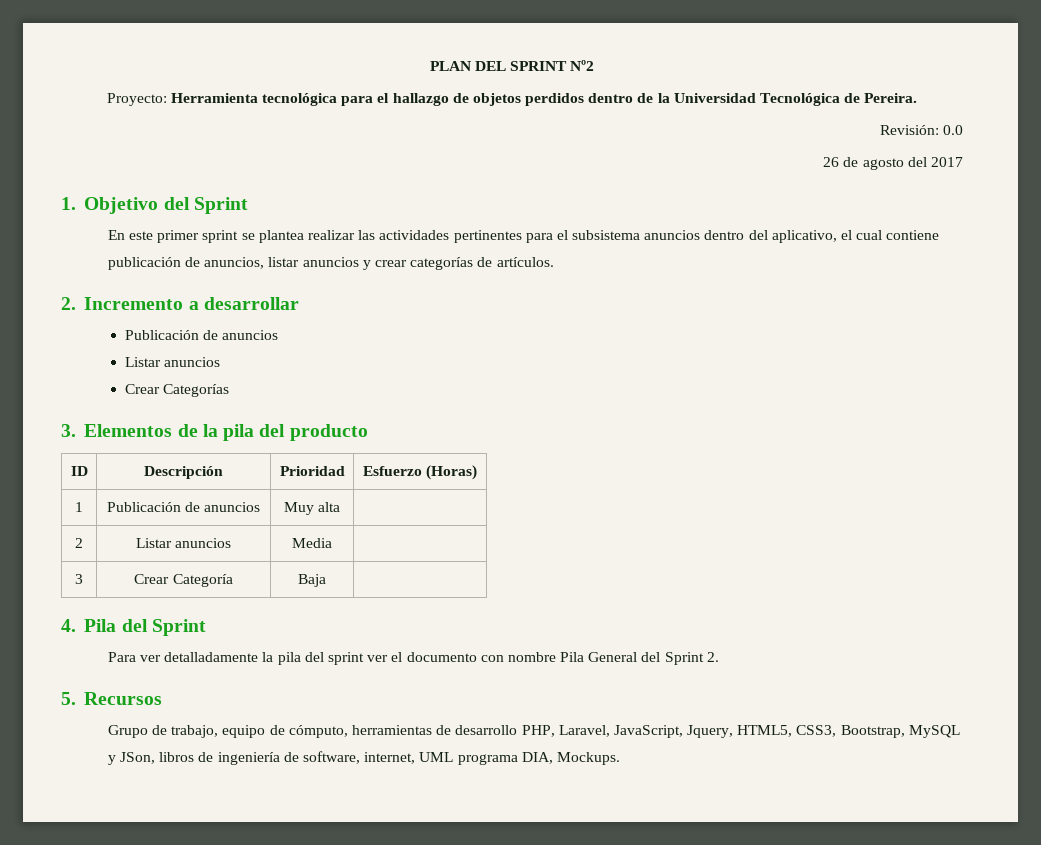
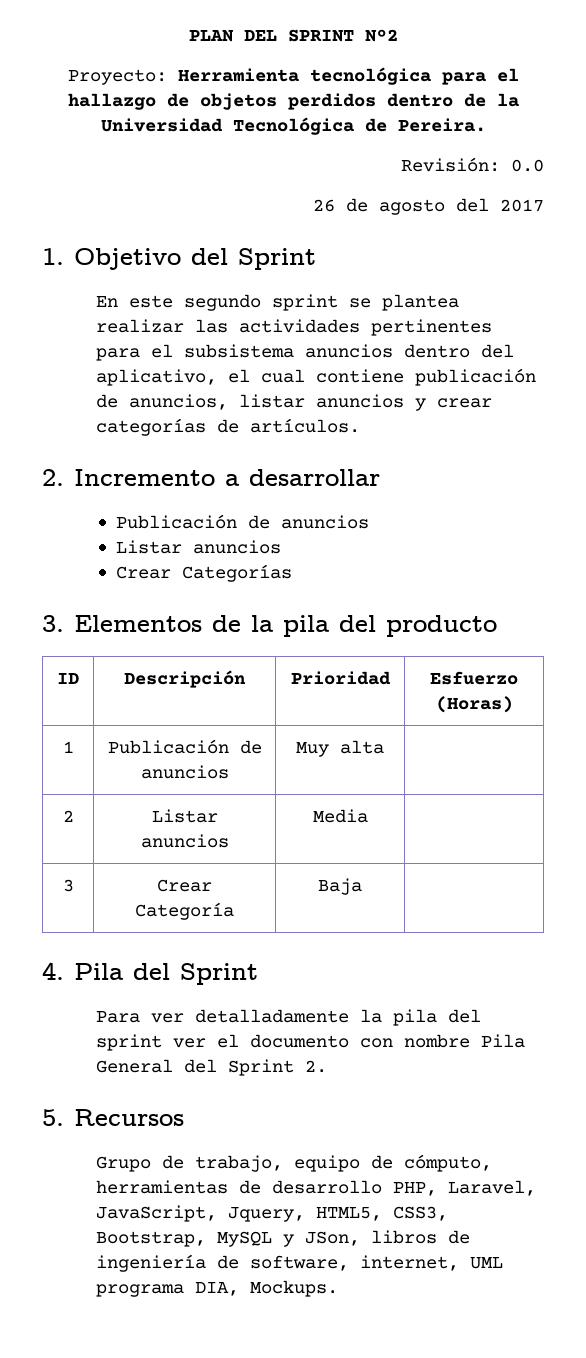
[157,230,200,243] primer -> [183,294,261,311] segundo

